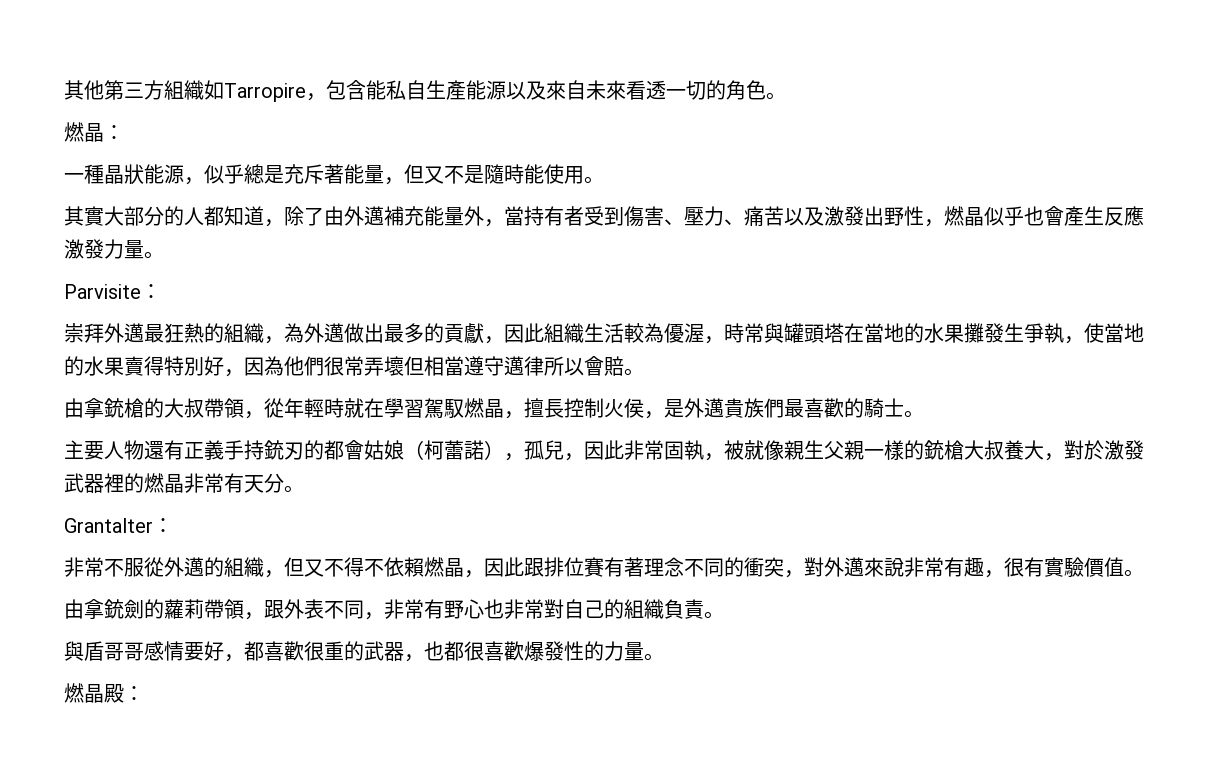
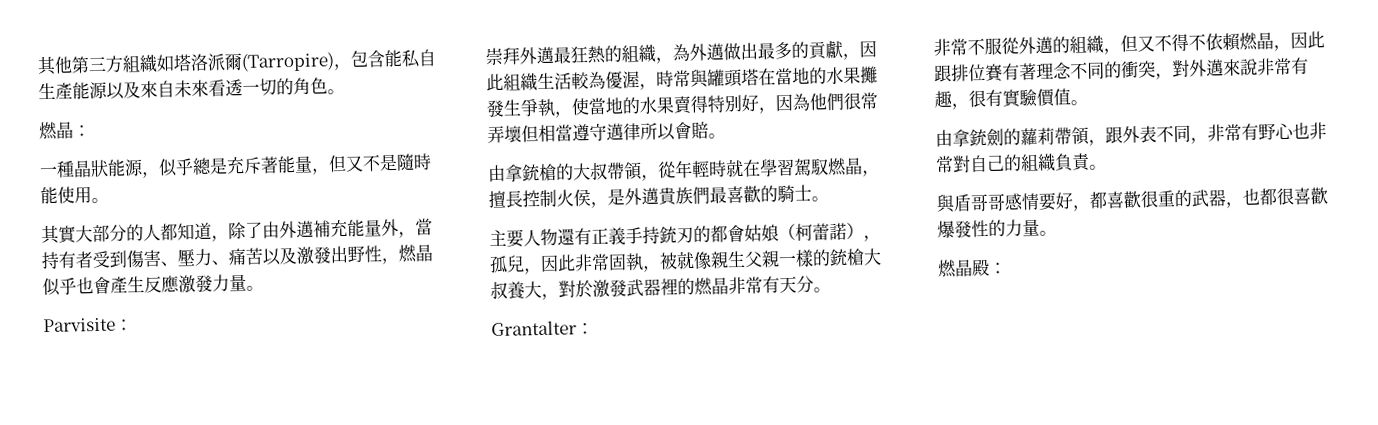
[224,83,306,102] Tarropire -> [173,52,335,73] 塔洛派爾(Tarropire)

